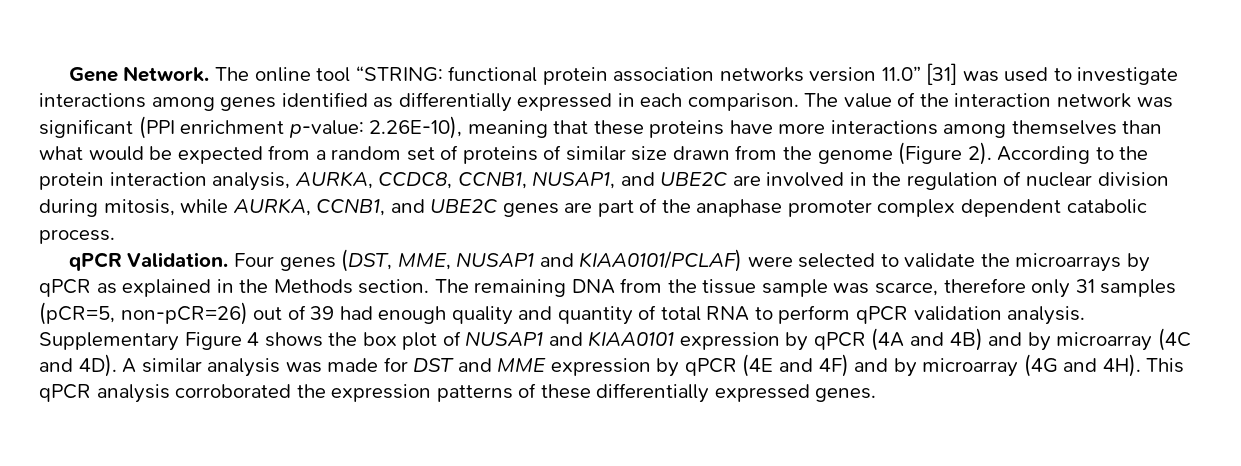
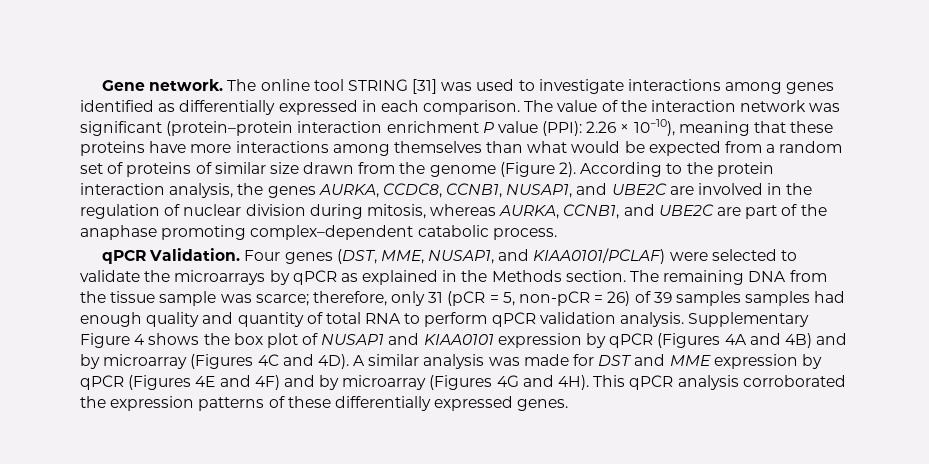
[123,66,210,82] Network. -> [149,79,224,91] network.
[355,66,921,85] “STRING: functional protein association networks version 11.0” -> [347,79,408,91] STRING
[138,116,463,139] (PPI enrichment p-value: 2.26E-10), -> [166,119,675,136] (protein–protein interaction enrichment P value (PPI): 2.26 × 10−10),
(291, 181) none -> [237,183,316,198] the genes
[180,199,229,214] while -> [430,204,497,216] whereas
[502,203,559,217] genes -> (714, 210) none
[787,199,1062,217] promoter complex dependent -> [161,225,414,240] promoting complex–dependent
[456,252,535,268] NUSAP1 -> [428,250,495,264] NUSAP1,
[875,278,1177,298] [39,302,335,325] scarce, therefore only 31 samples (pCR=5, non-pCR=26) out of 39 -> [255,291,811,306] scarce; therefore, only 31 (pCR = 5, non-pCR = 26) of 39 samples samples
[871,328,905,351] (4A -> [657,333,747,348] (Figures 4A
[1157,328,1191,351] (4C -> [190,354,279,369] (Figures 4C
[742,354,774,377] (4E -> [128,375,216,390] (Figures 4E
[1023,354,1058,377] (4G -> [429,375,519,390] (Figures 4G

